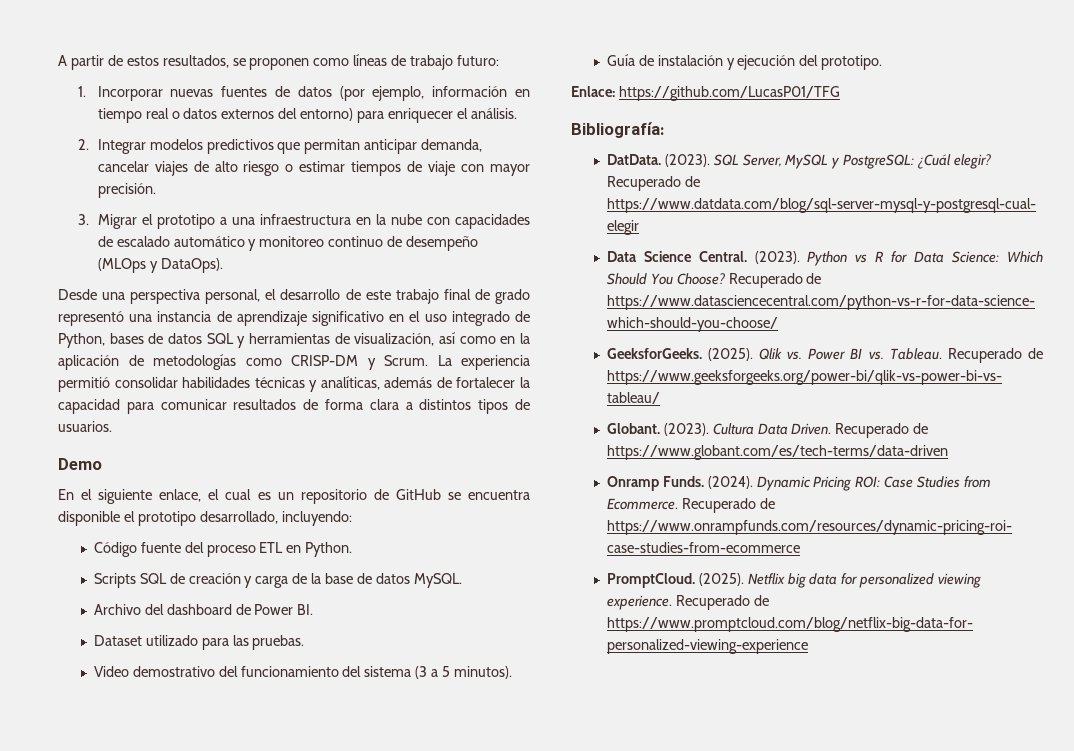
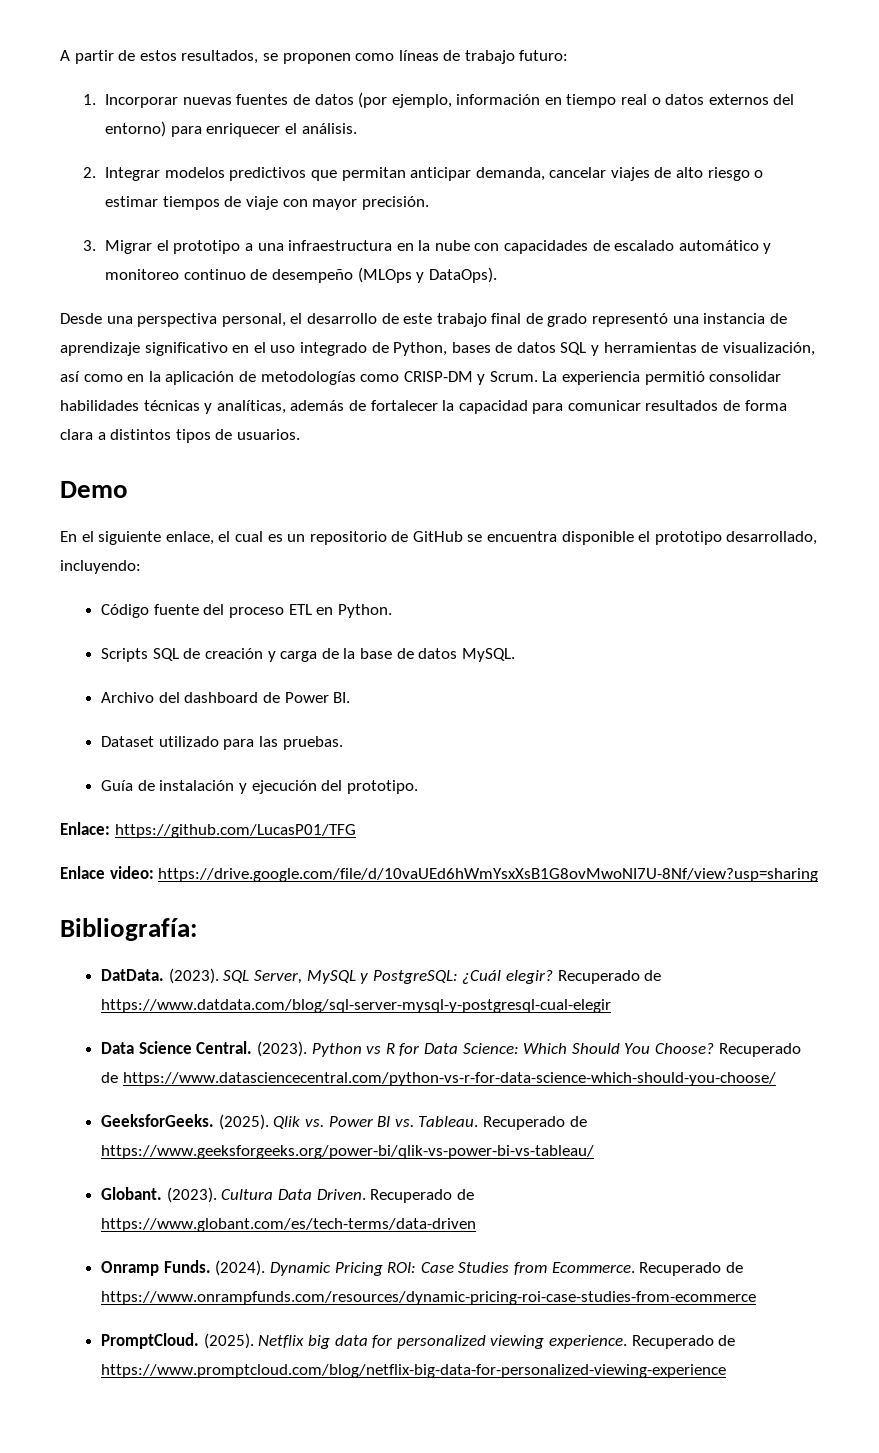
[93,666,513,679] // Video demostrativo del funcionamiento del sistema (3 a 5 minutos). -> (343, 743) none
(840, 93) none -> [60,866,819,882] // Enlace video: https://drive.google.com/file/d/10vaUEd6hWmYsxXsB1G8ovMwoNI7U-8Nf/view?usp=sharing

